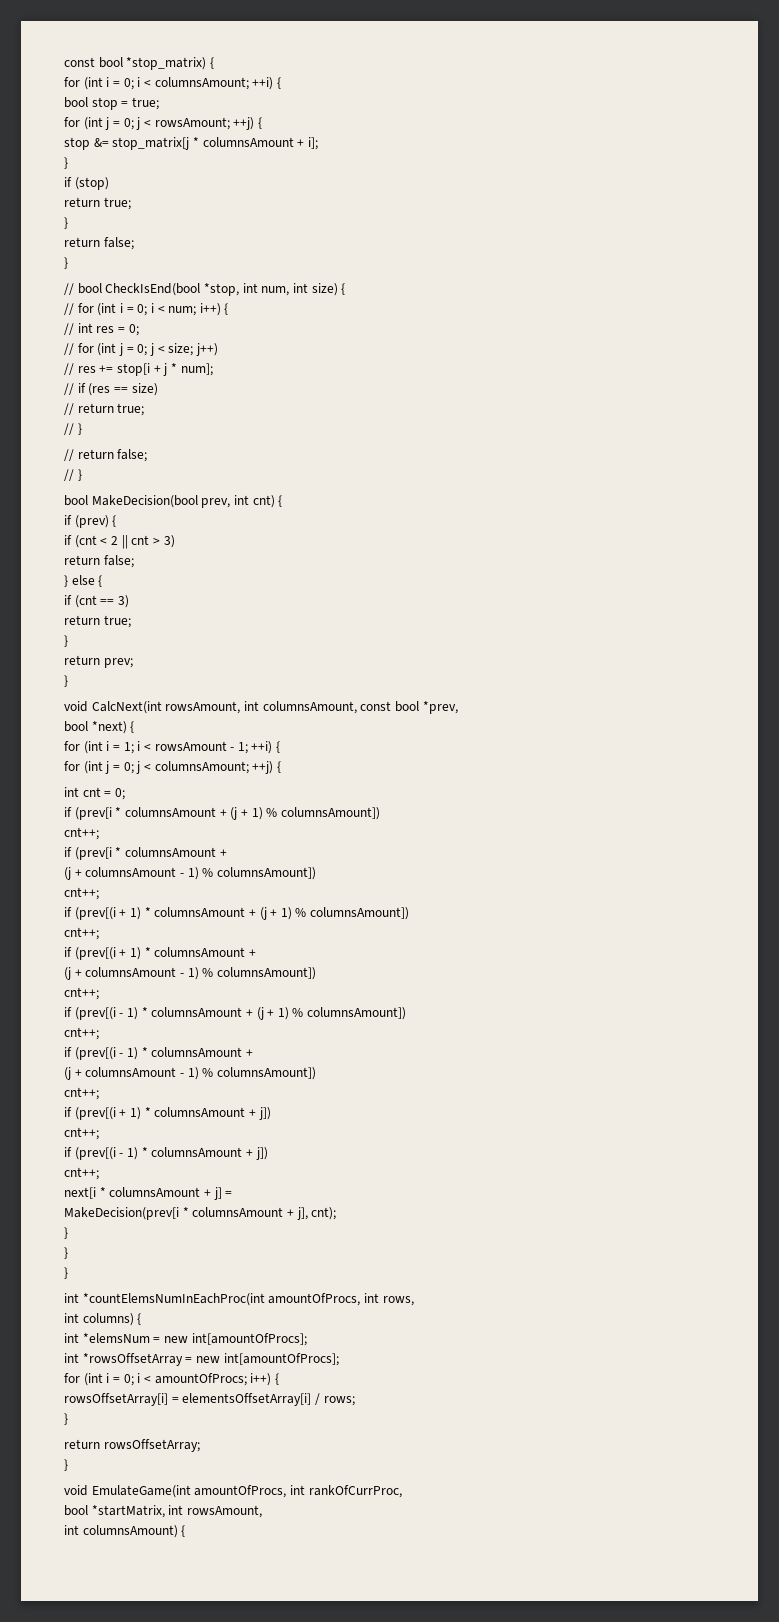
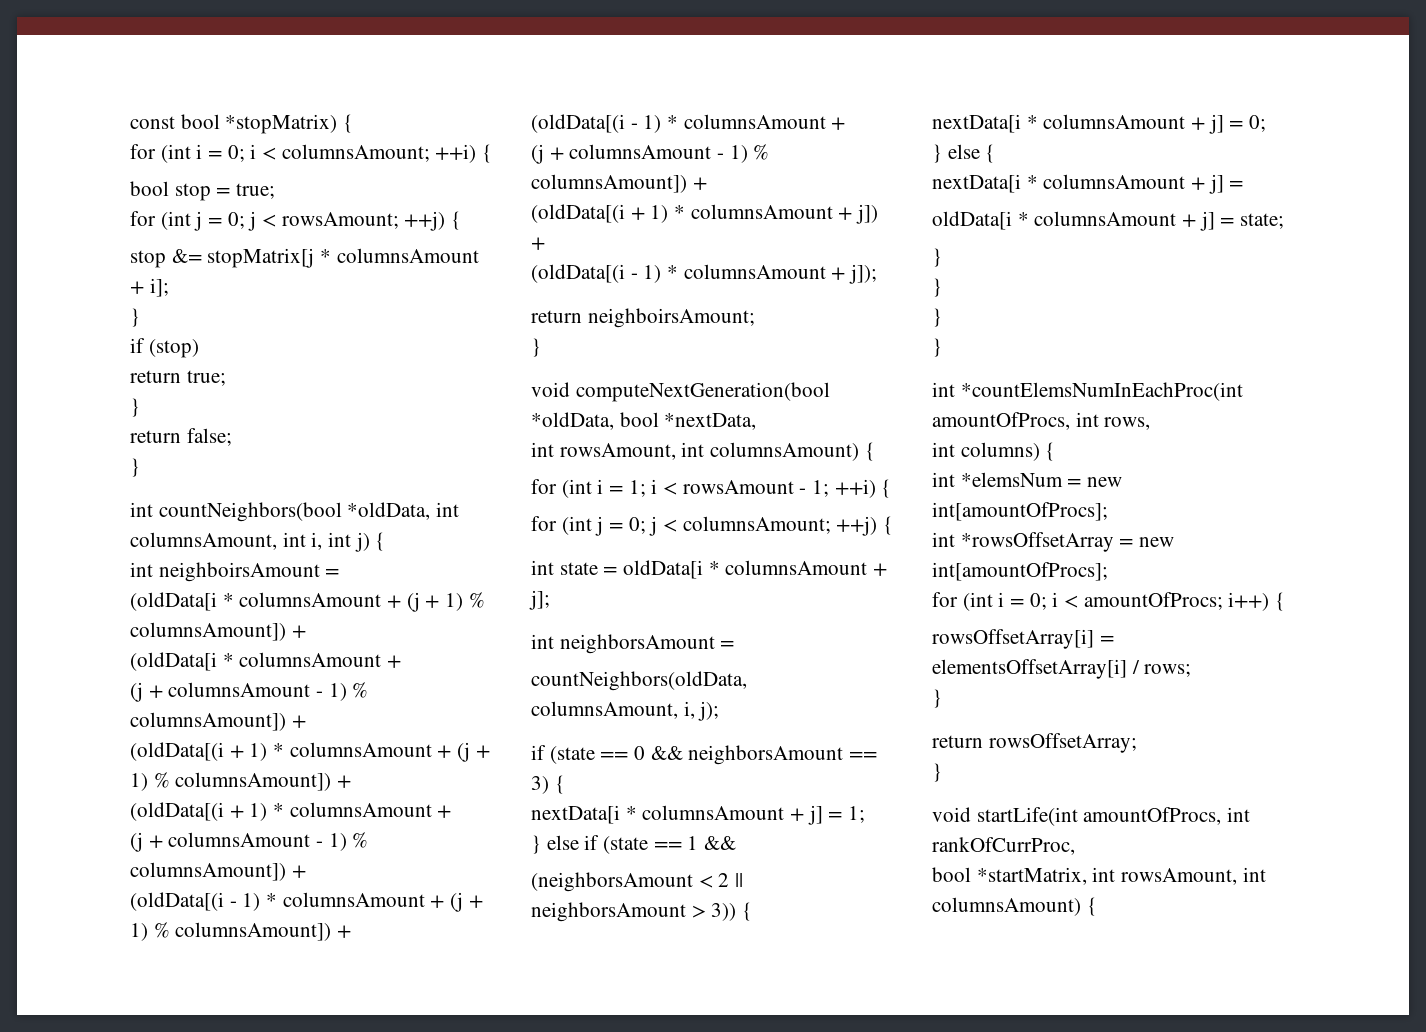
[64,57,207,70] const bool *stop_matrix) -> [130,114,338,134] const bool *stopMatrix)
[112,137,190,150] stop_matrix[j -> [207,248,315,268] stopMatrix[j
[64,283,346,296] [64,303,229,316] [64,323,139,336] [64,343,218,356] [64,363,213,376] [64,383,158,396] [64,403,145,416] [64,423,82,435] [64,449,148,462] [64,469,82,481] [64,495,283,508] [64,515,117,528] [64,535,175,549] [64,555,134,568] [64,575,103,587] [64,595,129,608] [64,615,131,628] [64,635,68,647] [64,655,133,668] [64,675,68,687] [64,701,458,714] [64,721,127,734] // bool CheckIsEnd(bool *stop, int num, int size) { // // for (int i = 0; i < num; i++) { // // int res = 0; // // for (int j = 0; j < size; j++) // // res += stop[i + j * num]; // // if (res == size) // // return true; // // } // // return false; // // } // bool MakeDecision(bool prev, int cnt) { // if (prev) { // if (cnt < 2 || cnt > 3) // return false; // } else { // if (cnt == 3) // return true; // } // return prev; // } // void CalcNext(int rowsAmount, int columnsAmount, const bool *prev, // bool *next) -> [130,502,460,522] [130,532,386,552] [130,562,340,582] [130,592,485,612] [130,622,306,641] [130,652,402,671] [130,682,369,702] [130,712,306,731] [130,742,490,762] [130,772,352,791] [130,802,452,821] [130,832,369,852] [130,862,306,881] [130,892,483,912] [130,922,352,941] [531,114,846,133] [531,144,770,164] [531,174,707,193] [531,204,879,224] [531,237,545,250] [531,264,878,284] [531,308,755,328] [531,338,541,357] [531,382,830,402] [531,412,757,430] [531,442,860,461] int countNeighbors(bool *oldData, int columnsAmount, int i, int j) { // int neighboirsAmount = // (oldData[i * columnsAmount + (j + 1) % columnsAmount]) + // (oldData[i * columnsAmount + // (j + columnsAmount - 1) % columnsAmount]) + // (oldData[(i + 1) * columnsAmount + (j + 1) % columnsAmount]) + // (oldData[(i + 1) * columnsAmount + // (j + columnsAmount - 1) % columnsAmount]) + // (oldData[(i - 1) * columnsAmount + (j + 1) % columnsAmount]) + // (oldData[(i - 1) * columnsAmount + // (j + columnsAmount - 1) % columnsAmount]) + // (oldData[(i + 1) * columnsAmount + j]) + // (oldData[(i - 1) * columnsAmount + j]); // return neighboirsAmount; // } // void computeNextGeneration(bool *oldData, bool *nextData, // int rowsAmount, int columnsAmount)
[82,787,125,800] [64,807,380,820] [64,827,99,840] [64,847,227,860] [64,867,316,880] [64,887,99,900] [64,907,410,920] [64,927,99,940] [64,947,256,960] [64,967,316,980] [64,987,99,1000] [64,1007,407,1020] [64,1027,99,1040] [64,1047,253,1060] [64,1067,316,1080] [64,1087,99,1100] [64,1107,271,1120] [64,1127,99,1140] [64,1147,268,1160] [64,1167,99,1180] [64,1187,96,1199] cnt = 0; // if (prev[i * columnsAmount + (j + 1) % columnsAmount]) // cnt++; // if (prev[i * columnsAmount + // (j + columnsAmount - 1) % columnsAmount]) // cnt++; // if (prev[(i + 1) * columnsAmount + (j + 1) % columnsAmount]) // cnt++; // if (prev[(i + 1) * columnsAmount + // (j + columnsAmount - 1) % columnsAmount]) // cnt++; // if (prev[(i - 1) * columnsAmount + (j + 1) % columnsAmount]) // cnt++; // if (prev[(i - 1) * columnsAmount + // (j + columnsAmount - 1) % columnsAmount]) // cnt++; // if (prev[(i + 1) * columnsAmount + j]) // cnt++; // if (prev[(i - 1) * columnsAmount + j]) // cnt++; // next[i -> [559,560,888,579] [529,590,550,610] [531,634,735,654] [531,671,747,691] [531,701,720,721] [531,745,878,765] [531,775,565,794] [531,805,866,825] [531,835,737,854] [531,872,744,892] [531,902,753,922] [932,114,1267,134] [932,144,996,163] [932,174,1021,193] state = oldData[i * columnsAmount + j]; // int neighborsAmount = // countNeighbors(oldData, columnsAmount, i, j); // if (state == 0 && neighborsAmount == 3) { // nextData[i * columnsAmount + j] = 1; // } else if (state == 1 && // (neighborsAmount < 2 || neighborsAmount > 3)) { // nextData[i * columnsAmount + j] = 0; // } else { // nextData[i
[64,1207,337,1220] MakeDecision(prev[i * columnsAmount + j], cnt); -> [932,211,1285,231] [932,248,942,267] oldData[i * columnsAmount + j] = state; // }
[91,1485,191,1498] EmulateGame(int -> [976,807,1078,826] startLife(int
(262, 1511) // -> (1238, 876) none

